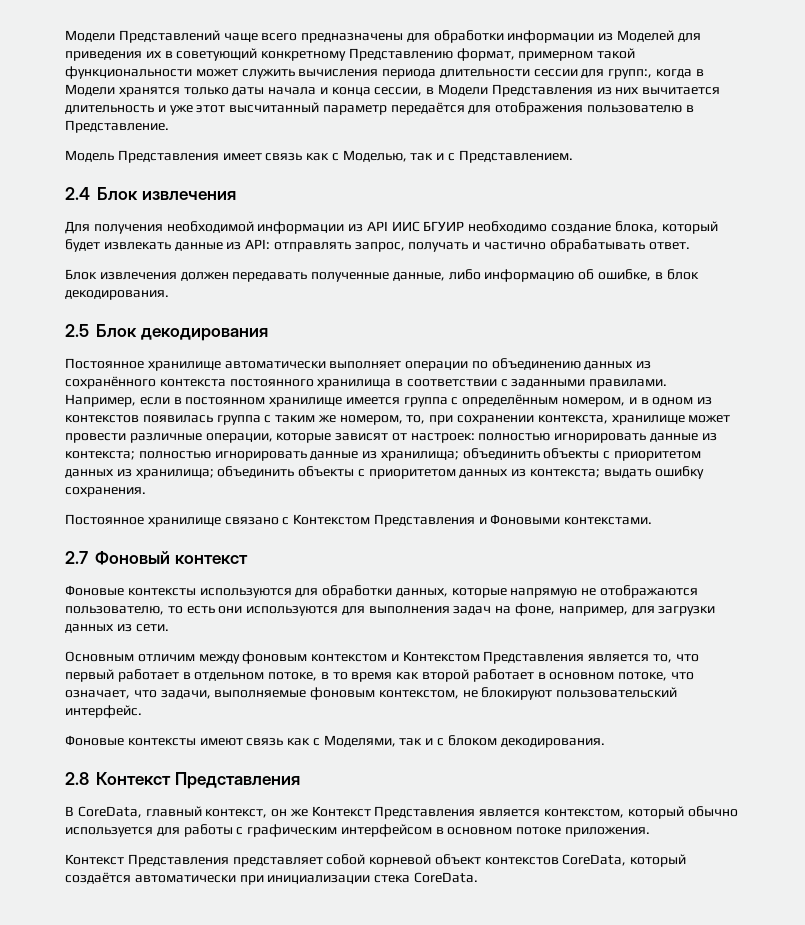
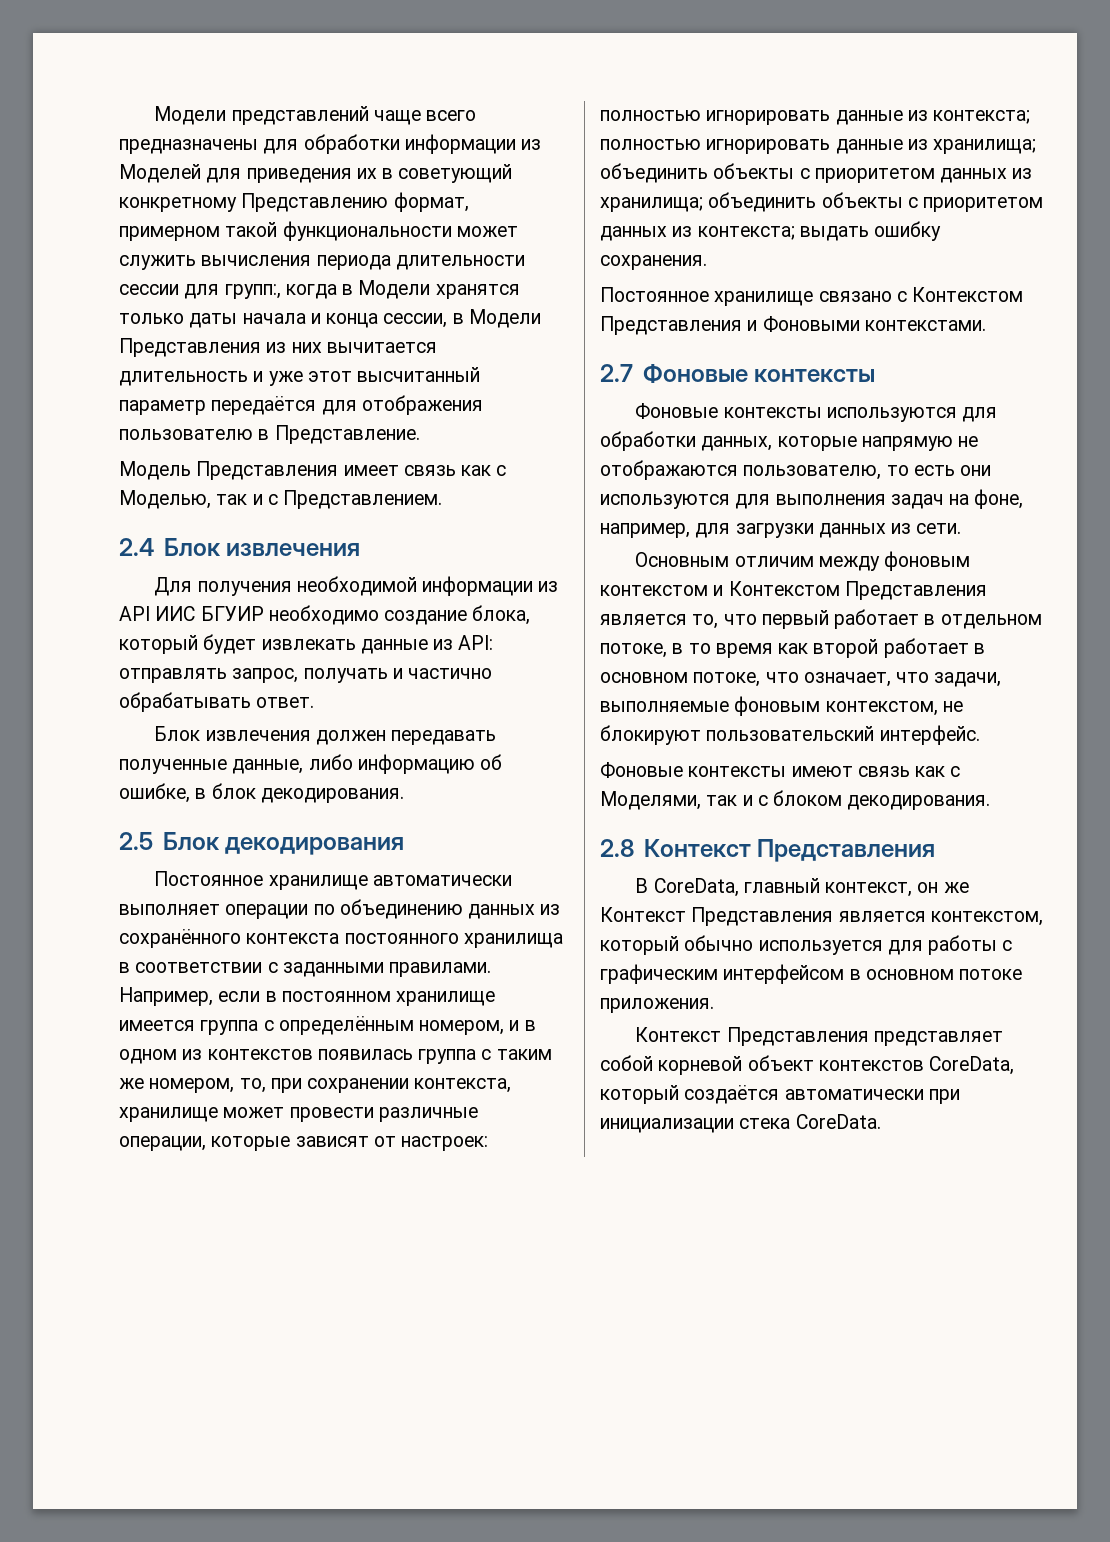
[65,30,220,43] Модели Представлений -> [154,106,369,125] Модели представлений
[95,551,248,565] Фоновый контекст -> [642,364,876,383] Фоновые контексты

